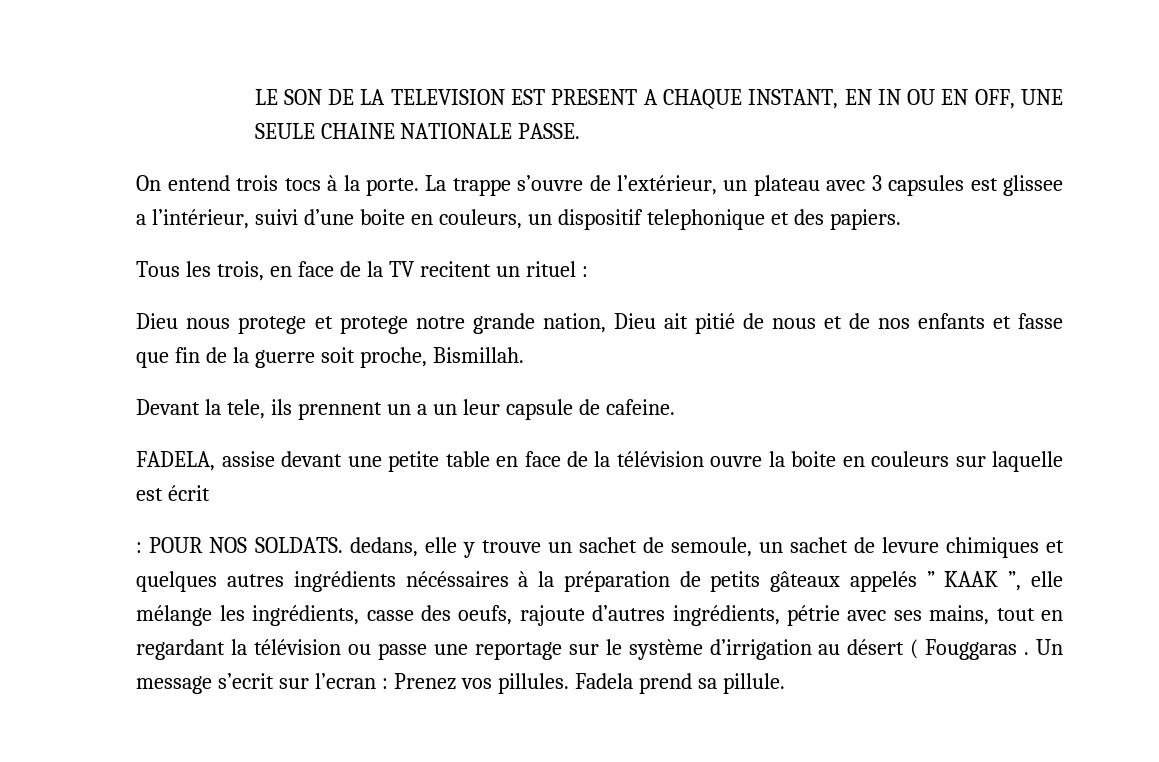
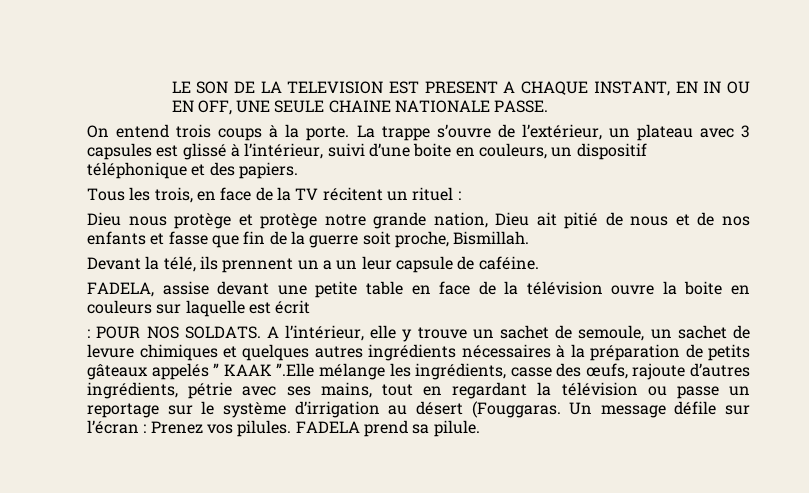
[284,178,321,191] tocs -> [218,128,263,141] coups
[1003,175,1063,196] [136,214,147,225] glissee a -> [182,143,241,160] glissé à
[646,209,765,230] telephonique -> [87,162,188,179] téléphonique
[419,261,491,277] recitent -> [322,187,383,201] récitent
[238,316,408,334] protege et protege -> [174,213,318,229] protège et protège
[227,399,266,419] tele, -> [163,256,196,272] télé,
[605,399,675,415] cafeine. -> [478,256,539,270] caféine.
[349,537,418,557] dedans, -> [266,325,365,341] A l’intérieur,
[405,571,509,587] nécéssaires -> [461,344,551,358] nécessaires
[1008,571,1063,591] ”, elle -> [276,363,315,377] ”.Elle
[458,605,513,625] oeufs, -> [585,363,628,379] œufs,
[433,644,468,655] une -> [728,386,750,396] un
[910,639,1063,660] [136,673,377,694] ( Fouggaras . Un message s’ecrit sur l’ecran -> [471,401,750,418] [87,420,140,434] (Fouggaras. Un message défile sur l’écran
[497,673,633,694] pillules. Fadela -> [237,420,360,437] pilules. FADELA
[722,673,785,694] pillule. -> [433,420,480,437] pilule.

